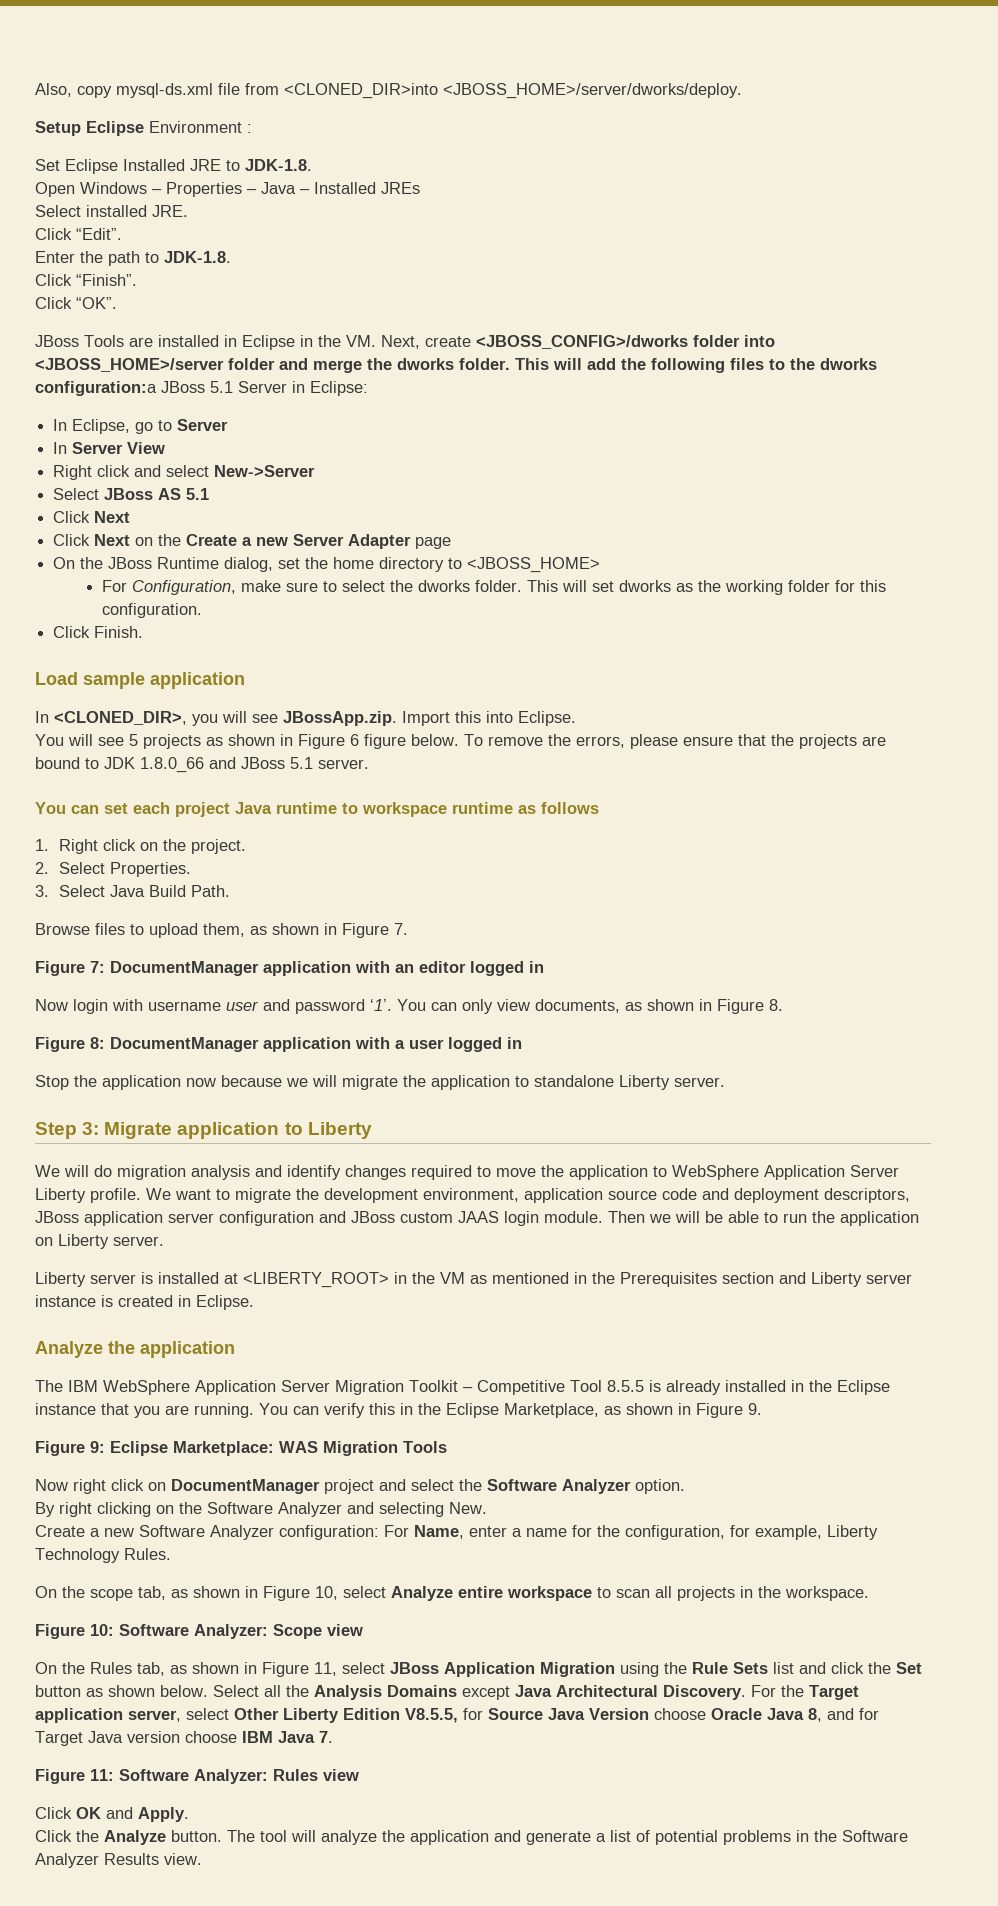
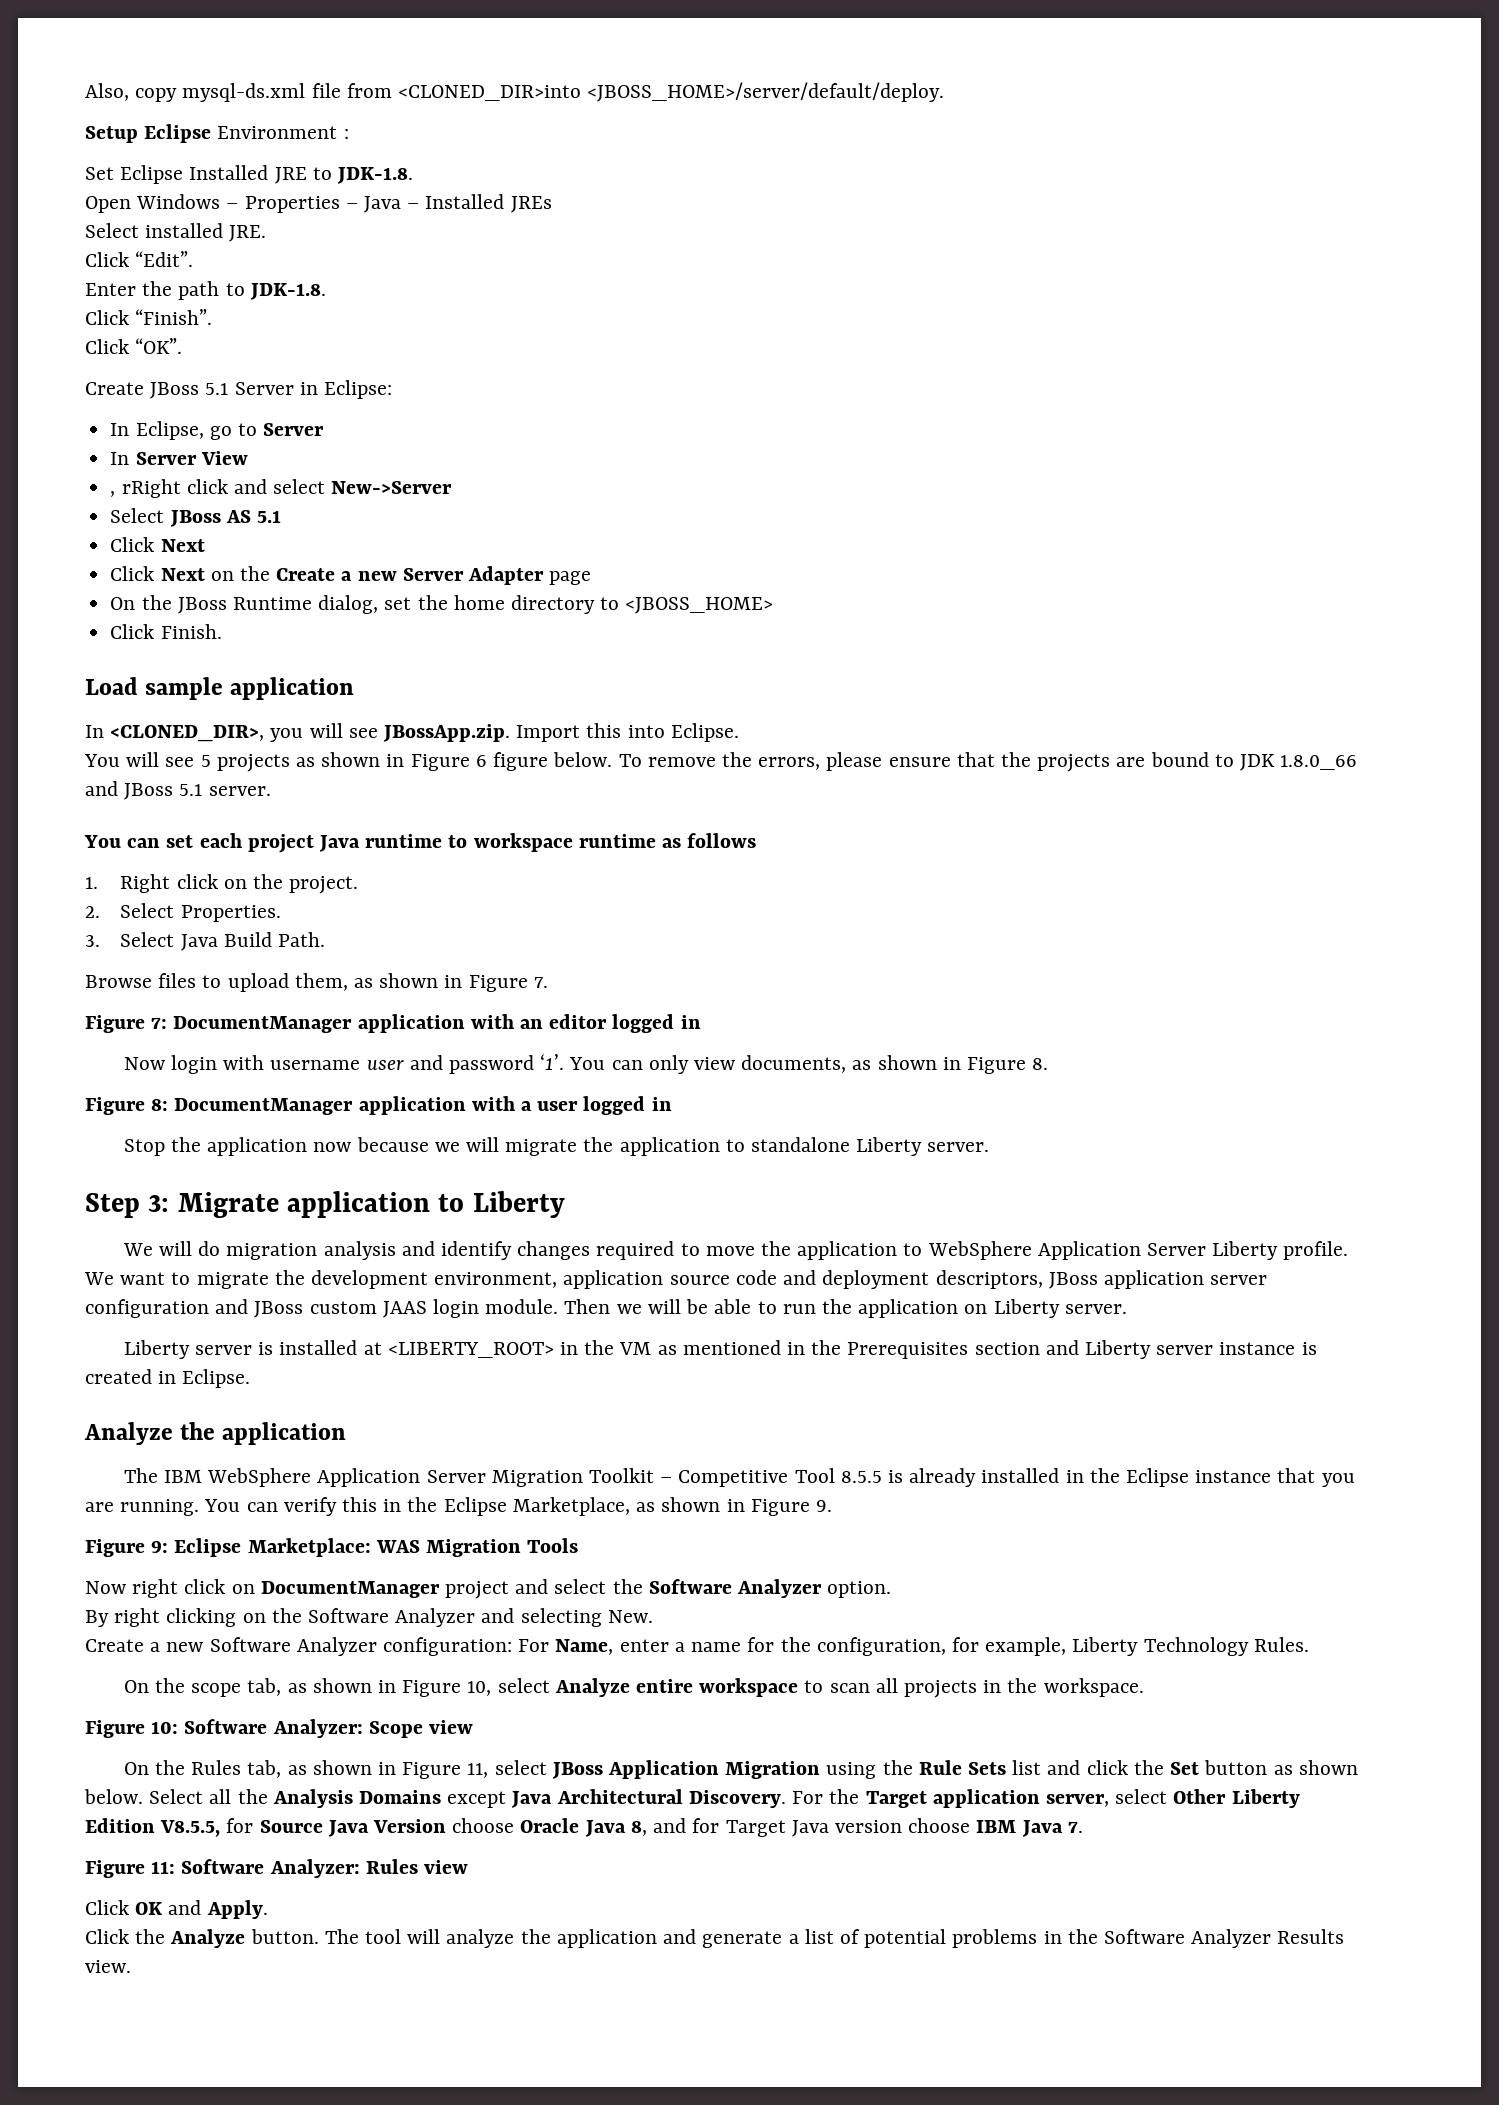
[443,83,742,99] <JBOSS_HOME>/server/dworks/deploy. -> [587,82,945,102] <JBOSS_HOME>/server/default/deploy.
[35,335,775,350] [35,358,877,373] [35,381,157,396] JBoss Tools are installed in Eclipse in the VM. Next, create <JBOSS_CONFIG>/dworks folder into <JBOSS_HOME>/server folder and merge the dworks folder. This will add the following files to the dworks configuration:a -> [85,382,144,395] Create
[53,465,93,480] Right -> [110,479,181,498] , rRight
[101,580,886,595] [101,603,202,618] // For Configuration, make sure to select the dworks folder. This will set dworks as the working folder for this configuration. -> (774, 605) none

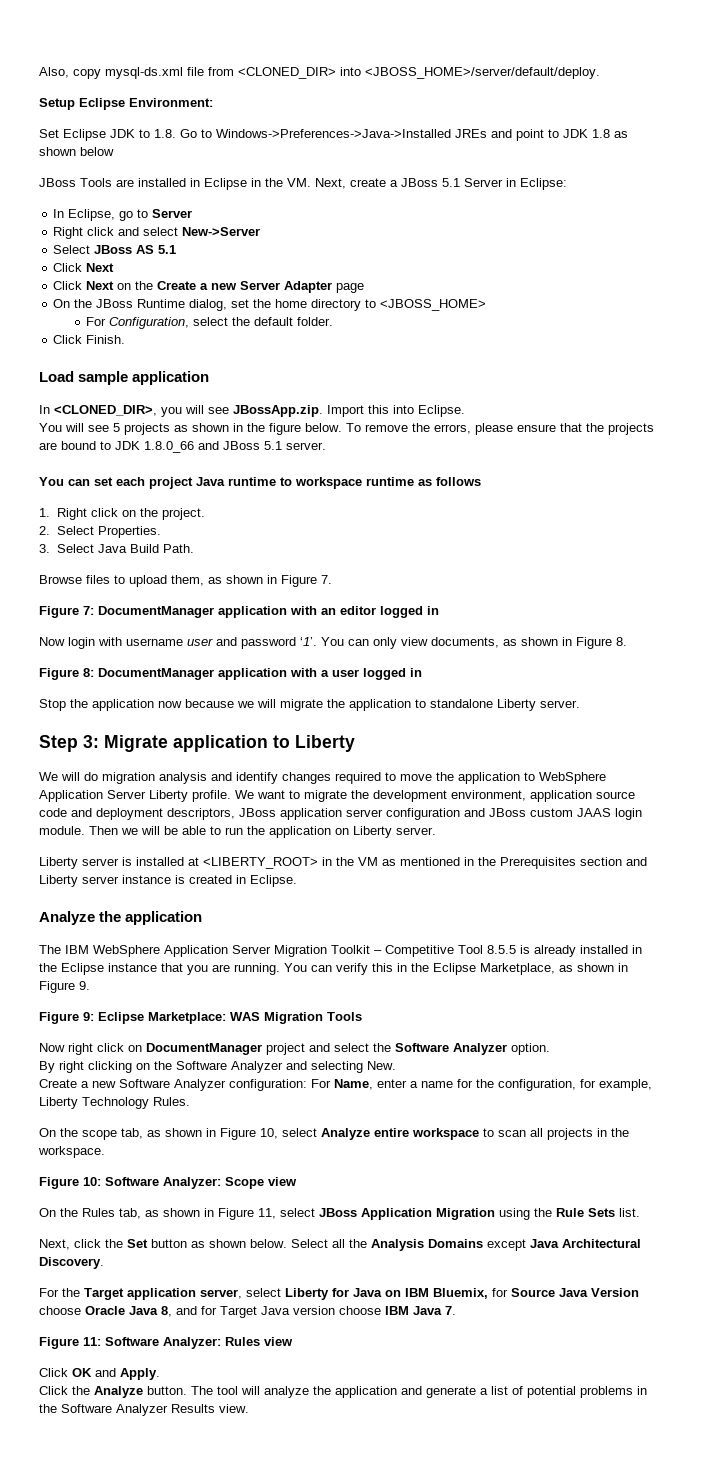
[398,85,582,101] <CLONED_DIR>into -> [238,67,361,79] <CLONED_DIR> into
[217,126,349,139] Environment : -> [129,98,213,107] Environment:
[189,165,414,184] [85,194,552,213] [85,223,267,242] [85,251,194,267] [85,281,326,300] [85,309,213,325] [85,338,183,354] [85,382,144,395] Installed JRE to JDK-1.8. // Open Windows – Properties – Java – Installed JREs // Select installed JRE. // Click “Edit”. // Enter the path to JDK-1.8. // Click “Finish”. // Click “OK”. // Create -> [110,129,628,141] [39,147,114,156] [39,178,398,190] JDK to 1.8. Go to Windows->Preferences->Java->Installed JREs and point to JDK 1.8 as shown below // JBoss Tools are installed in Eclipse in the VM. Next, create a
[110,451,248,465] [110,479,181,498] In Server View // , rRight -> [53,227,84,239] Right
(774, 605) none -> [86,317,334,329] // For Configuration, select the default folder.
[410,754,487,771] Figure 6 -> [247,423,265,432] the
[1012,1760,1081,1775] list and -> [619,1208,640,1217] [39,1239,70,1250] list. // Next,
(786, 1799) none -> (104, 1263) //
[1173,1789,1300,1808] [85,1818,221,1837] Other Liberty Edition V8.5.5, -> [285,1288,488,1300] Liberty for Java on IBM Bluemix,

